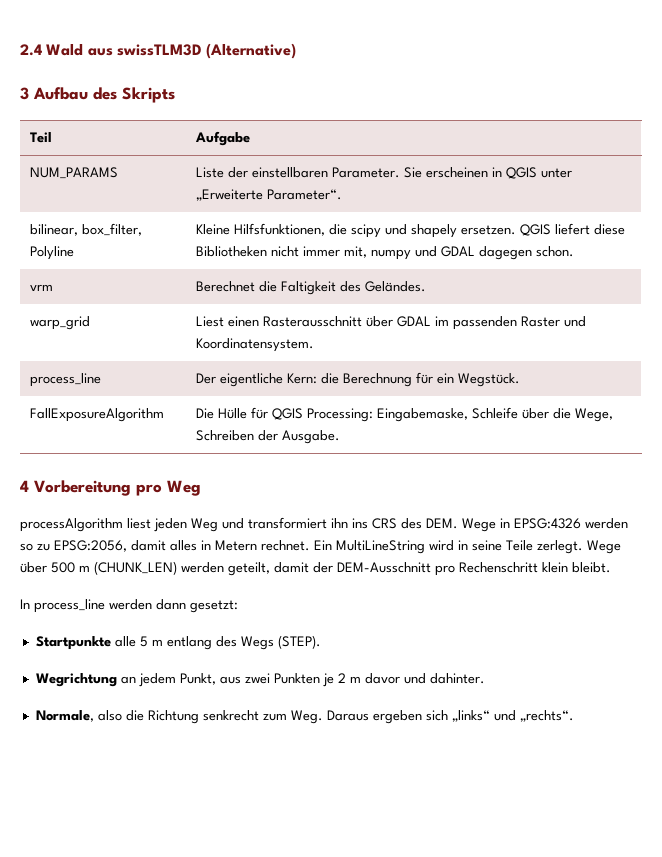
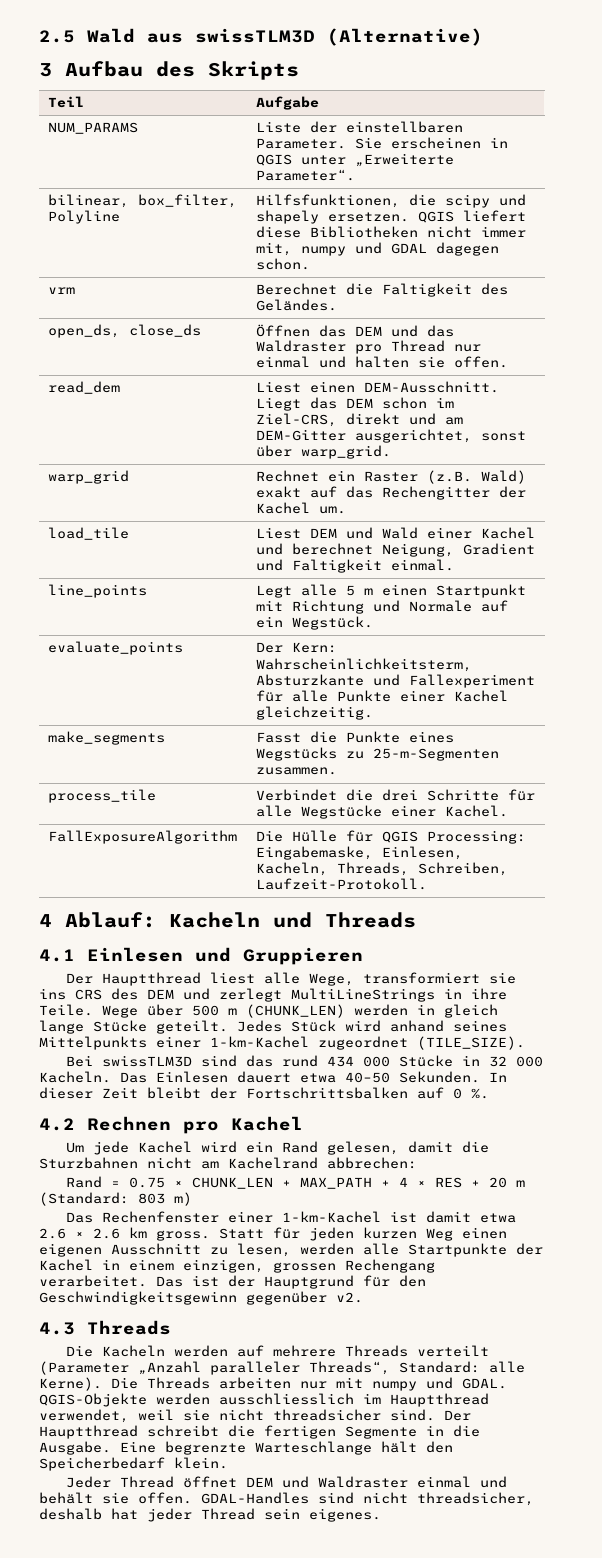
[20,44,42,56] 2.4 -> [39,30,75,43] 2.5
[195,224,230,235] Kleine -> (120, 217) none
[29,316,90,330] [195,316,586,330] [195,338,314,352] [29,373,101,387] [195,372,520,387] warp_grid | Liest einen Rasterausschnitt über GDAL im passenden Raster und Koordinatensystem. // process_line | Der eigentliche Kern: die Berechnung für ein Wegstück. -> [47,324,201,338] [255,324,454,337] [255,340,481,354] [255,356,508,368] [47,381,120,394] [255,381,499,393] [255,397,454,411] [255,413,463,427] [255,429,526,443] [255,445,391,459] [47,470,129,484] [255,470,526,484] [255,486,526,500] [255,502,346,514] [47,527,129,540] [255,527,535,539] [255,543,535,557] [255,559,454,573] [47,584,147,598] [255,584,526,598] [255,600,508,614] [255,616,373,630] [47,641,183,655] [255,642,337,653] [255,658,472,672] [255,674,535,688] [255,690,508,702] [255,706,373,720] [47,731,165,745] [255,731,454,743] [255,747,499,761] [255,767,337,775] [47,789,156,803] [255,789,535,801] [255,805,508,819] open_ds, close_ds | Öffnen das DEM und das Waldraster pro Thread nur einmal und halten sie offen. // read_dem | Liest einen DEM-Ausschnitt. Liegt das DEM schon im Ziel-CRS, direkt und am DEM-Gitter ausgerichtet, sonst über warp_grid. // warp_grid | Rechnet ein Raster (z.B. Wald) exakt auf das Rechengitter der Kachel um. // load_tile | Liest DEM und Wald einer Kachel und berechnet Neigung, Gradient und Faltigkeit einmal. // line_points | Legt alle 5 m einen Startpunkt mit Richtung und Normale auf ein Wegstück. // evaluate_points | Der Kern: Wahrscheinlichkeitsterm, Absturzkante und Fallexperiment für alle Punkte einer Kachel gleichzeitig. // make_segments | Fasst die Punkte eines Wegstücks zu 25-m-Segmenten zusammen. // process_tile | Verbindet die drei Schritte für alle Wegstücke einer Kachel.
[471,407,613,422] [195,430,340,444] [20,480,201,496] [20,517,628,532] [20,540,583,554] Schleife über die Wege, Schreiben der Ausgabe. // 4 Vorbereitung pro Weg // processAlgorithm liest jeden Weg und transformiert ihn ins CRS des DEM. Wege in EPSG:4326 werden so zu EPSG:2056, damit alles in Metern rechnet. Ein MultiLineString wird in seine Teile zerlegt. -> [381,846,463,860] [255,862,508,876] [255,878,427,890] [39,912,416,928] [39,947,363,965] [66,972,517,986] [39,988,507,1002] [39,1004,93,1016] Einlesen, Kacheln, Threads, Schreiben, Laufzeit-Protokoll. // 4 Ablauf: Kacheln und Threads // 4.1 Einlesen und Gruppieren // Der Hauptthread liest alle Wege, transformiert sie ins CRS des DEM und zerlegt MultiLineStrings in ihre Teile.
[228,562,611,576] [20,599,238,613] [35,635,321,650] [35,673,485,687] [35,710,574,724] geteilt, damit der DEM-Ausschnitt pro Rechenschritt klein bleibt. // In process_line werden dann gesetzt: // Startpunkte alle 5 m entlang des Wegs (STEP). // Wegrichtung an jedem Punkt, aus zwei Punkten je 2 m davor und dahinter. // Normale, also die Richtung senkrecht zum Weg. Daraus ergeben sich „links“ und „rechts“. -> [417,1004,498,1018] [39,1020,507,1034] [39,1036,525,1050] [66,1055,544,1067] [39,1071,507,1083] [39,1087,489,1099] [39,1116,303,1134] [66,1141,490,1155] [39,1157,417,1169] [66,1176,526,1189] [39,1192,192,1206] [66,1211,517,1223] [39,1227,507,1241] [39,1243,543,1257] [39,1259,435,1273] [39,1275,426,1289] [39,1291,363,1305] [39,1320,171,1335] [66,1345,490,1357] [39,1361,525,1375] [39,1377,507,1391] [39,1393,489,1407] [39,1409,471,1423] [39,1425,480,1439] [39,1441,453,1455] [39,1457,228,1471] [66,1476,508,1488] [39,1492,534,1506] [39,1508,381,1522] in gleich lange Stücke geteilt. Jedes Stück wird anhand seines Mittelpunkts einer 1-km-Kachel zugeordnet (TILE_SIZE). // Bei swissTLM3D sind das rund 434 000 Stücke in 32 000 Kacheln. Das Einlesen dauert etwa 40–50 Sekunden. In dieser Zeit bleibt der Fortschrittsbalken auf 0 %. // 4.2 Rechnen pro Kachel // Um jede Kachel wird ein Rand gelesen, damit die Sturzbahnen nicht am Kachelrand abbrechen: // Rand = 0.75 × CHUNK_LEN + MAX_PATH + 4 × RES + 20 m (Standard: 803 m) // Das Rechenfenster einer 1-km-Kachel ist damit etwa 2.6 × 2.6 km gross. Statt für jeden kurzen Weg einen eigenen Ausschnitt zu lesen, werden alle Startpunkte der Kachel in einem einzigen, grossen Rechengang verarbeitet. Das ist der Hauptgrund für den Geschwindigkeitsgewinn gegenüber v2. // 4.3 Threads // Die Kacheln werden auf mehrere Threads verteilt (Parameter „Anzahl paralleler Threads“, Standard: alle Kerne). Die Threads arbeiten nur mit numpy und GDAL. QGIS-Objekte werden ausschliesslich im Hauptthread verwendet, weil sie nicht threadsicher sind. Der Hauptthread schreibt die fertigen Segmente in die Ausgabe. Eine begrenzte Warteschlange hält den Speicherbedarf klein. // Jeder Thread öffnet DEM und Waldraster einmal und behält sie offen. GDAL-Handles sind nicht threadsicher, deshalb hat jeder Thread sein eigenes.

